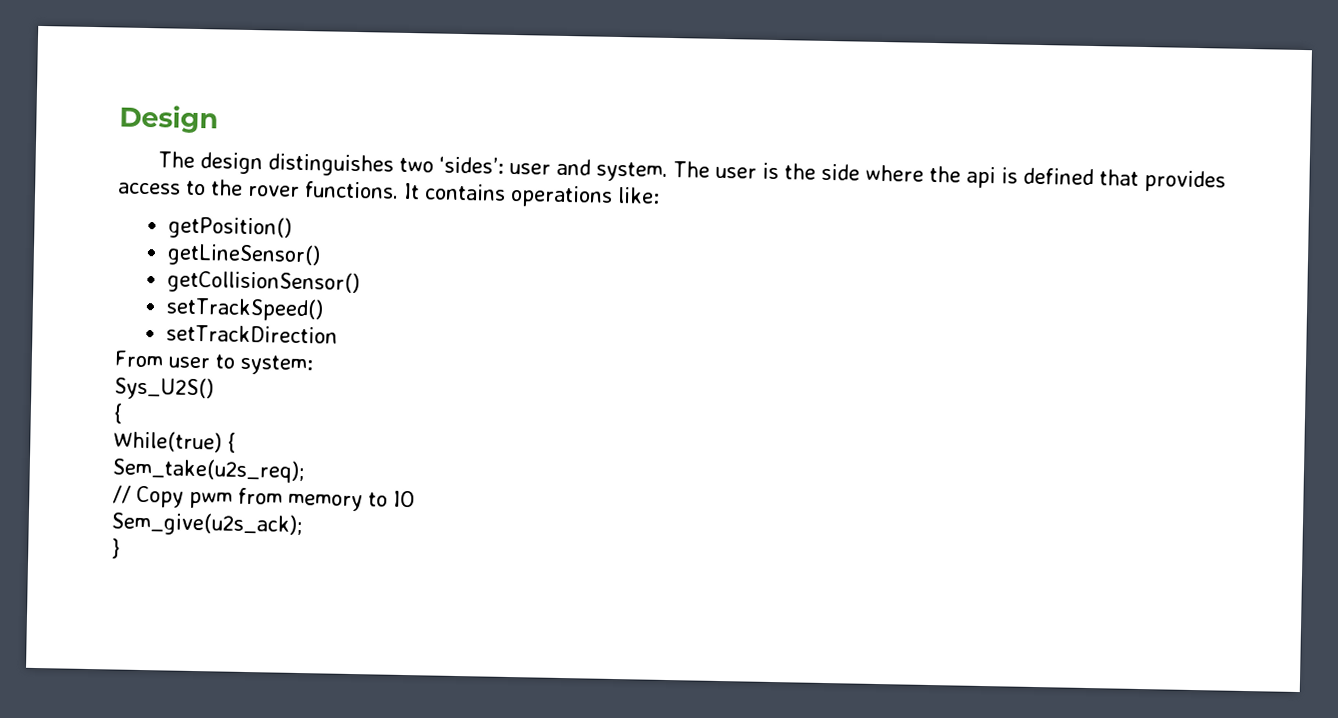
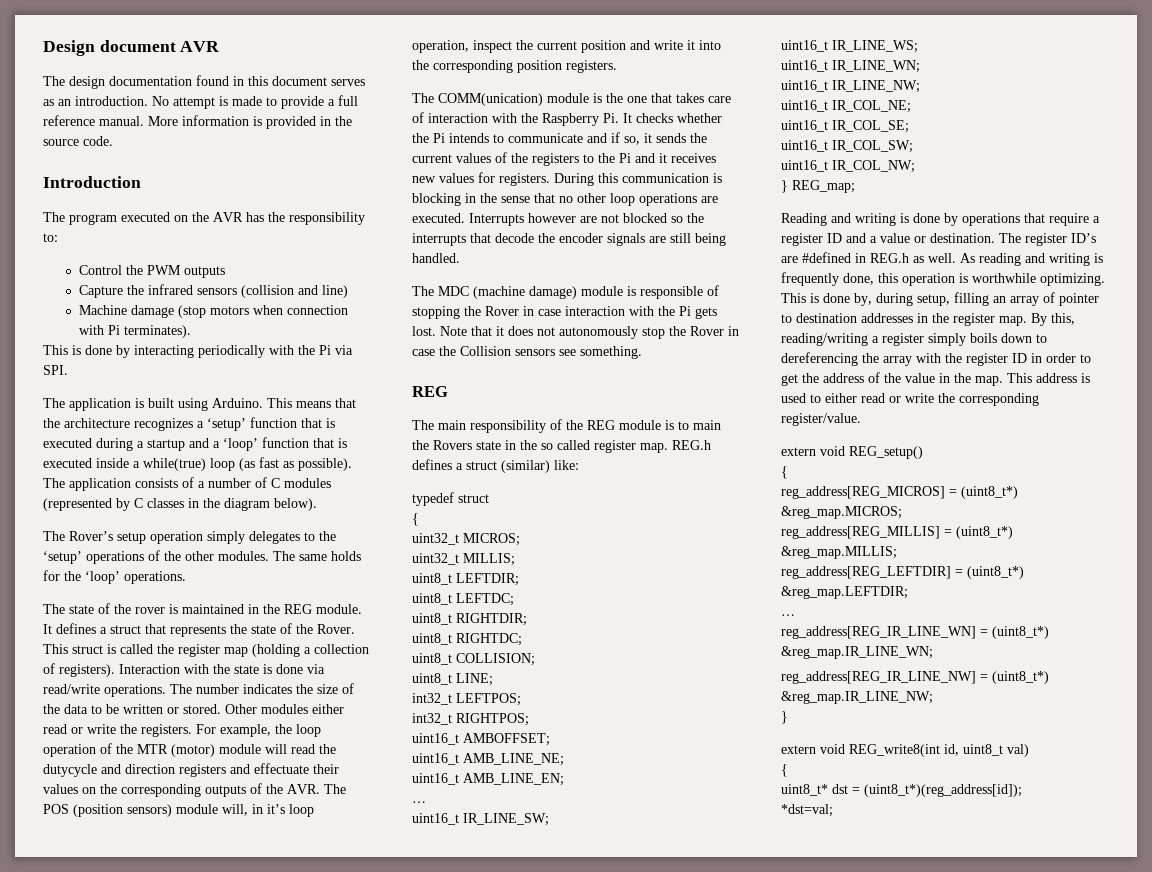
(219, 119) none -> [99,40,220,52] document AVR
[267,153,1226,193] [118,179,660,208] [167,215,292,240] [166,242,321,268] [166,269,360,296] [165,296,324,322] [165,324,338,344] [114,350,313,376] [114,376,214,401] [113,403,123,424] [113,430,236,453] [112,457,305,484] [112,485,415,512] [111,511,303,538] [111,538,121,559] distinguishes two ‘sides’: user and system. The user is the side where the api is defined that provides access to the rover functions. It contains operations like: // getPosition() // getLineSensor() // getCollisionSensor() // setTrackSpeed() // setTrackDirection // From user to system: // Sys_U2S() // { // While(true) { // Sem_take(u2s_req); // // Copy pwm from memory to IO // Sem_give(u2s_ack); // } -> [109,75,365,86] [43,95,358,109] [43,115,352,129] [43,136,113,146] [43,176,141,188] [43,212,365,225] [43,233,58,242] [78,265,225,278] [78,284,348,298] [78,305,348,318] [78,325,191,338] [43,345,353,358] [43,365,68,375] [43,398,356,411] [43,417,335,431] [43,437,347,451] [43,457,352,471] [43,477,331,491] [43,498,317,511] [43,531,336,544] [43,550,361,564] [43,570,186,584] [43,603,362,614] [43,623,355,637] [43,644,369,657] [43,663,325,677] [43,683,354,697] [43,704,344,714] [43,724,321,737] [43,743,336,757] [43,763,339,777] [43,783,346,797] [43,804,314,817] [412,40,721,53] [412,60,617,73] [412,93,731,106] [412,112,722,126] [412,132,707,145] [412,152,716,166] [412,172,722,186] [412,193,718,206] [412,213,704,226] [412,233,726,246] [412,253,460,263] [412,285,719,299] [412,306,717,319] [412,326,739,339] [412,346,642,359] [412,386,448,397] [412,419,721,433] [412,440,711,453] [412,459,579,473] [412,492,489,506] [412,513,419,526] [412,533,520,546] [412,553,515,566] [412,573,519,586] [412,593,514,606] [412,613,527,626] [412,633,522,646] [412,653,535,666] [412,673,493,686] [412,693,521,706] [412,713,529,726] [412,733,550,746] [412,753,564,766] [412,773,564,786] [412,801,426,803] [412,813,549,826] [781,40,918,53] [781,60,920,73] [781,80,920,93] [781,100,911,113] [781,120,909,133] [781,140,913,153] [781,160,915,173] [781,180,855,193] [781,213,1100,226] [781,233,1096,246] [781,252,1103,266] [781,272,1105,286] [781,292,1099,306] [781,313,1075,326] [781,333,1047,346] [781,352,1091,366] [781,372,1090,386] [781,393,1039,406] [781,413,861,426] [781,446,923,459] [781,466,788,479] [781,486,1018,499] [781,506,902,519] [781,526,1013,539] [781,546,897,559] [781,566,1024,579] [781,586,908,599] [781,614,795,616] [781,626,1049,639] [781,646,933,659] [781,671,1049,684] [781,691,933,704] [781,711,788,724] [781,744,1029,757] [781,764,788,777] [781,784,1022,797] [781,804,833,817] documentation found in this document serves as an introduction. No attempt is made to provide a full reference manual. More information is provided in the source code. // Introduction // The program executed on the AVR has the responsibility to: // Control the PWM outputs // Capture the infrared sensors (collision and line) // Machine damage (stop motors when connection with Pi terminates). // This is done by interacting periodically with the Pi via SPI. // The application is built using Arduino. This means that the architecture recognizes a ‘setup’ function that is executed during a startup and a ‘loop’ function that is executed inside a while(true) loop (as fast as possible). The application consists of a number of C modules (represented by C classes in the diagram below). // The Rover’s setup operation simply delegates to the ‘setup’ operations of the other modules. The same holds for the ‘loop’ operations. // The state of the rover is maintained in the REG module. It defines a struct that represents the state of the Rover. This struct is called the register map (holding a collection of registers). Interaction with the state is done via read/write operations. The number indicates the size of the data to be written or stored. Other modules either read or write the registers. For example, the loop operation of the MTR (motor) module will read the dutycycle and direction registers and effectuate their values on the corresponding outputs of the AVR. The POS (position sensors) module will, in it’s loop operation, inspect the current position and write it into the corresponding position registers. // The COMM(unication) module is the one that takes care of interaction with the Raspberry Pi. It checks whether the Pi intends to communicate and if so, it sends the current values of the registers to the Pi and it receives new values for registers. During this communication is blocking in the sense that no other loop operations are executed. Interrupts however are not blocked so the interrupts that decode the encoder signals are still being handled. // The MDC (machine damage) module is responsible of stopping the Rover in case interaction with the Pi gets lost. Note that it does not autonomously stop the Rover in case the Collision sensors see something. // REG // The main responsibility of the REG module is to main the Rovers state in the so called register map. REG.h defines a struct (similar) like: // typedef struct // { // uint32_t MICROS; // uint32_t MILLIS; // uint8_t LEFTDIR; // uint8_t LEFTDC; // uint8_t RIGHTDIR; // uint8_t RIGHTDC; // uint8_t COLLISION; // uint8_t LINE; // int32_t LEFTPOS; // int32_t RIGHTPOS; // uint16_t AMBOFFSET; // uint16_t AMB_LINE_NE; // uint16_t AMB_LINE_EN; // … // uint16_t IR_LINE_SW; // uint16_t IR_LINE_WS; // uint16_t IR_LINE_WN; // uint16_t IR_LINE_NW; // uint16_t IR_COL_NE; // uint16_t IR_COL_SE; // uint16_t IR_COL_SW; // uint16_t IR_COL_NW; // } REG_map; // Reading and writing is done by operations that require a register ID and a value or destination. The register ID’s are #defined in REG.h as well. As reading and writing is frequently done, this operation is worthwhile optimizing. This is done by, during setup, filling an array of pointer to destination addresses in the register map. By this, reading/writing a register simply boils down to dereferencing the array with the register ID in order to get the address of the value in the map. This address is used to either read or write the corresponding register/value. // extern void REG_setup() // { // reg_address[REG_MICROS] = (uint8_t*) &reg_map.MICROS; // reg_address[REG_MILLIS] = (uint8_t*) &reg_map.MILLIS; // reg_address[REG_LEFTDIR] = (uint8_t*) &reg_map.LEFTDIR; // … // reg_address[REG_IR_LINE_WN] = (uint8_t*) &reg_map.IR_LINE_WN; // reg_address[REG_IR_LINE_NW] = (uint8_t*) &reg_map.IR_LINE_NW; // } // extern void REG_write8(int id, uint8_t val) // { // uint8_t* dst = (uint8_t*)(reg_address[id]); // *dst=val;

